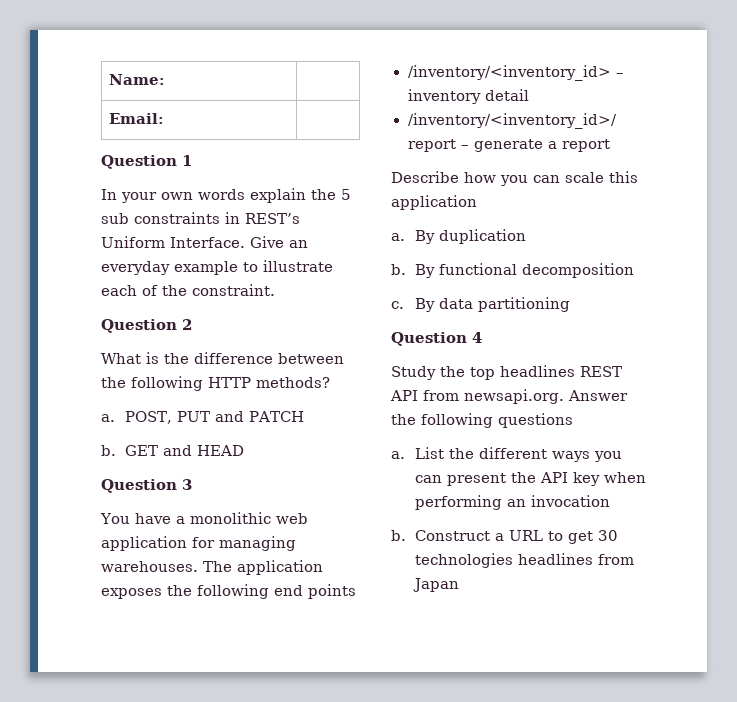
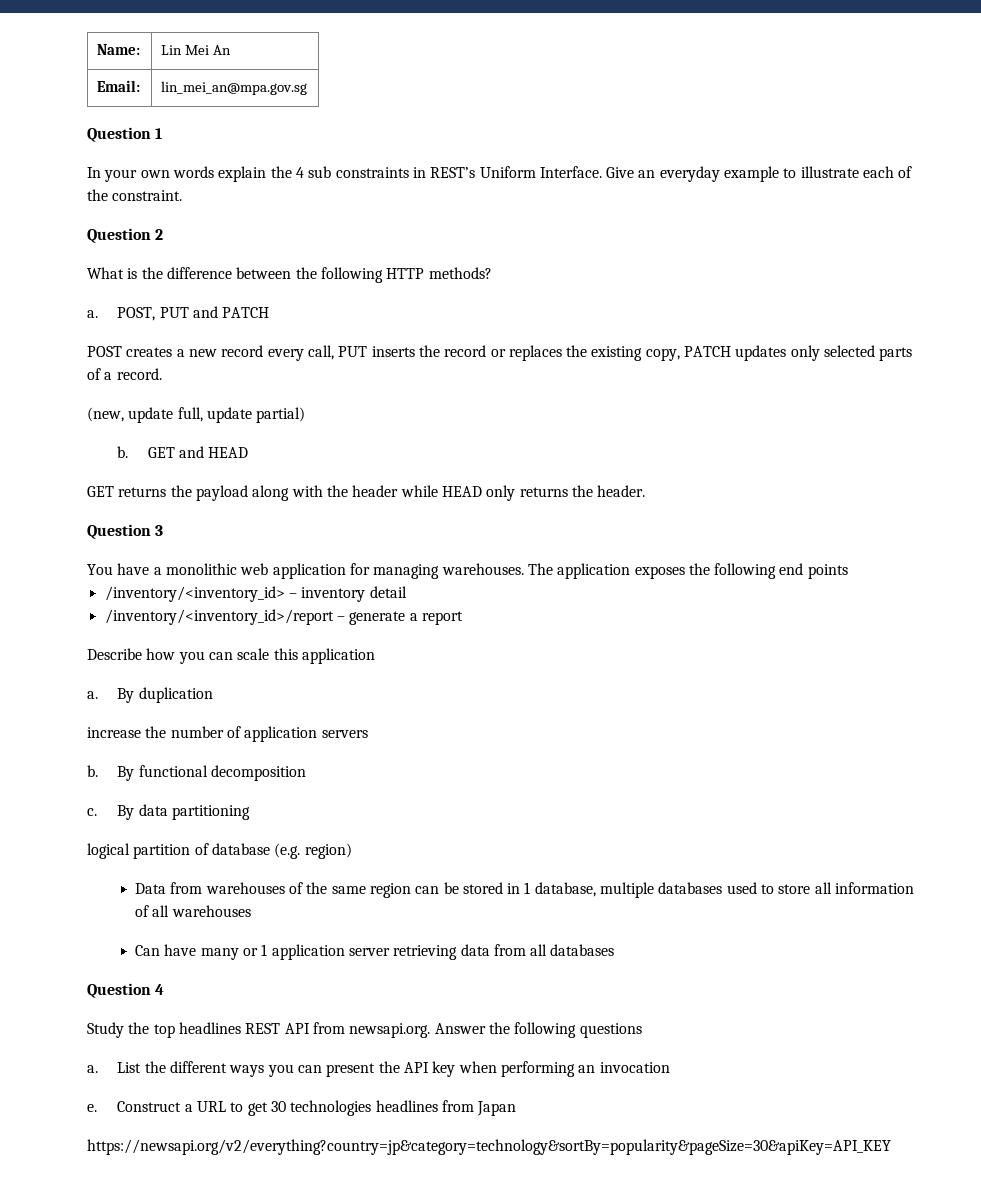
(165, 79) none -> [161,45,231,55] Lin Mei An
(164, 118) none -> [161,81,308,95] lin_mei_an@mpa.gov.sg
[341,189,351,200] 5 -> [295,167,304,178] 4
[101,445,245,456] b. GET and HEAD -> [87,345,913,361] [87,368,162,380] [87,407,306,423] [117,446,249,458] [87,485,646,501] POST creates a new record every call, PUT inserts the record or replaces the existing copy, PATCH updates only selected parts of a record. // (new, update full, update partial) // b. GET and HEAD // GET returns the payload along with the header while HEAD only returns the header.
(527, 236) none -> [87,726,368,742] // increase the number of application servers
(571, 304) none -> [87,843,352,859] [134,882,915,898] [134,905,251,917] [134,944,615,960] // logical partition of database (e.g. region) // Data from warehouses of the same region can be stored in 1 database, multiple databases used to store all information of all warehouses // Can have many or 1 application server retrieving data from all databases
[391,530,406,541] b. -> [87,1104,97,1112] e.
(460, 585) none -> [87,1139,891,1155] // https://newsapi.org/v2/everything?country=jp&category=technology&sortBy=popularity&pageSize=30&apiKey=API_KEY

